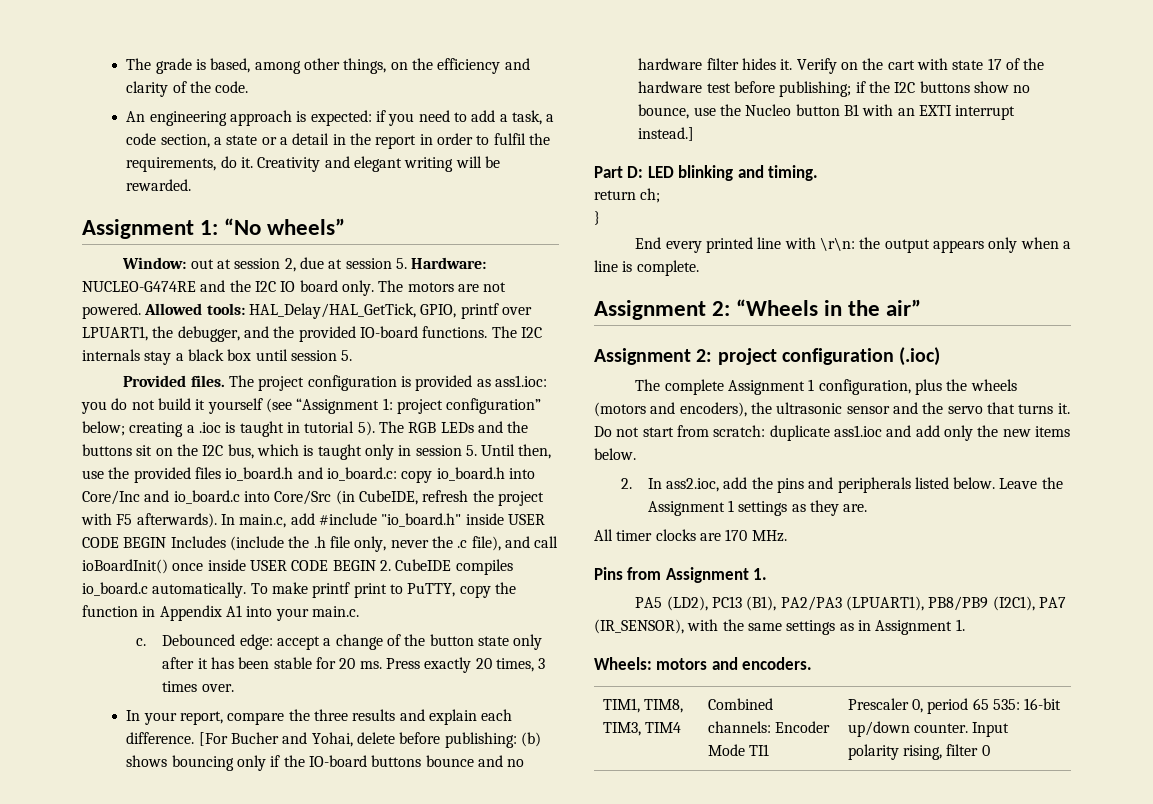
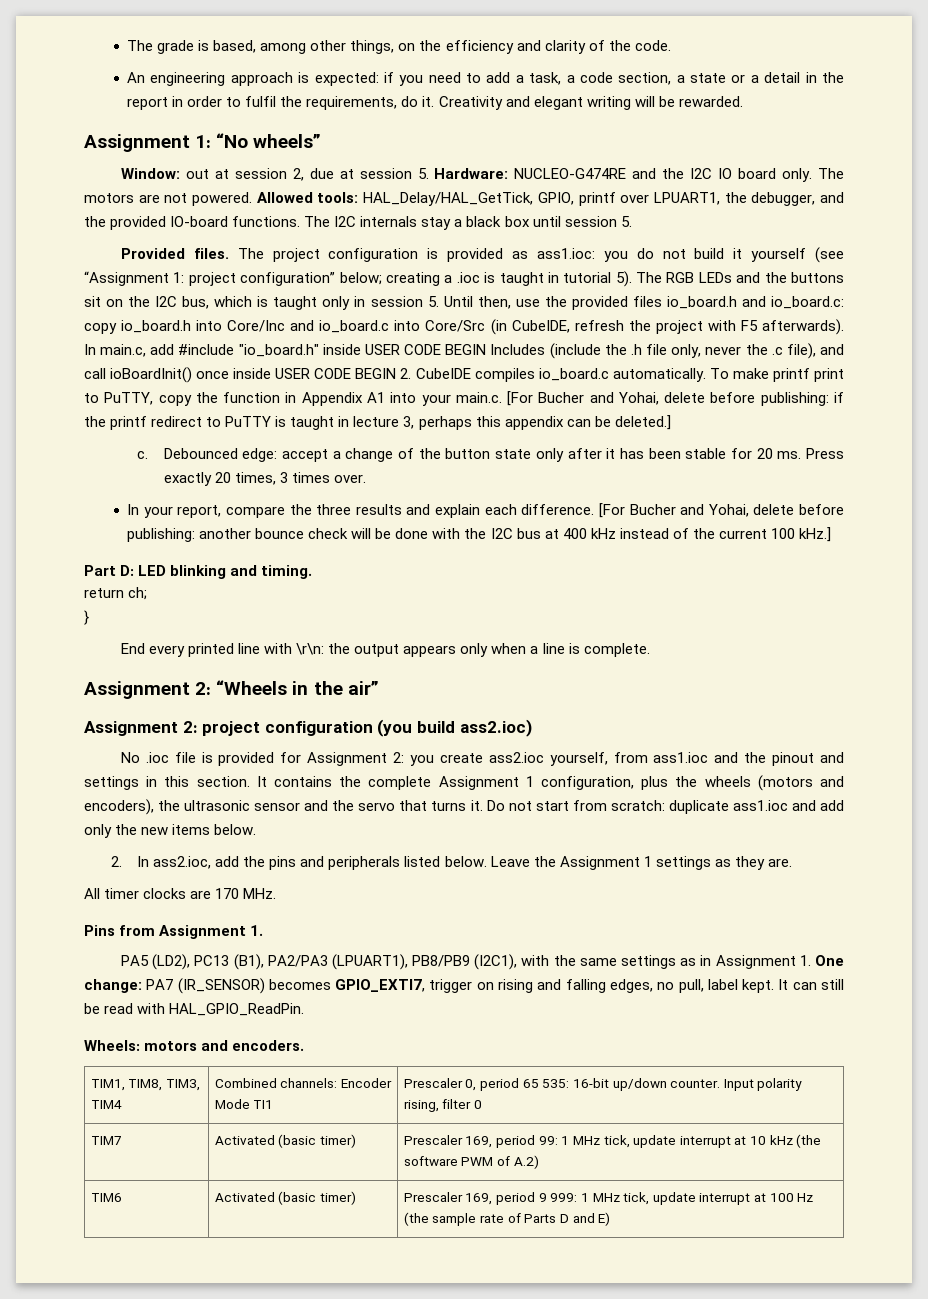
(359, 611) none -> [507,391,845,406] [84,415,671,430] [For Bucher and Yohai, delete before publishing: if the printf redirect to PuTTY is taught in lecture 3, perhaps this appendix can be deleted.]
[520,732,541,747] [126,755,525,771] [638,58,1045,74] [638,81,1031,97] [638,104,1016,120] [638,127,695,141] (b) shows bouncing only if the IO-board buttons bounce and no hardware filter hides it. Verify on the cart with state 17 of the hardware test before publishing; if the I2C buttons show no bounce, use the Nucleo button B1 with an EXTI interrupt instead.] -> [199,527,831,542] another bounce check will be done with the I2C bus at 400 kHz instead of the current 100 kHz.]
[899,347,941,366] [635,379,661,391] (.ioc) // The -> [377,719,532,737] [120,752,845,766] [84,776,362,790] (you build ass2.ioc) // No .ioc file is provided for Assignment 2: you create ass2.ioc yourself, from ass1.ioc and the pinout and settings in this section. It contains the
[1039,597,1067,608] [594,619,684,634] PA7 (IR_SENSOR), -> (518, 962) none
(965, 625) none -> [814,955,844,966] [84,978,844,994] [84,1003,305,1016] One change: PA7 (IR_SENSOR) becomes GPIO_EXTI7, trigger on rising and falling edges, no pull, label kept. It can still be read with HAL_GPIO_ReadPin.
(990, 750) none -> [90,1136,122,1145] [214,1134,356,1148] [403,1134,822,1148] [403,1155,539,1169] [90,1193,122,1202] [214,1191,356,1205] [403,1192,814,1205] [403,1212,611,1226] // TIM7 | Activated (basic timer) | Prescaler 169, period 99: 1 MHz tick, update interrupt at 10 kHz (the software PWM of A.2) // TIM6 | Activated (basic timer) | Prescaler 169, period 9 999: 1 MHz tick, update interrupt at 100 Hz (the sample rate of Parts D and E)

